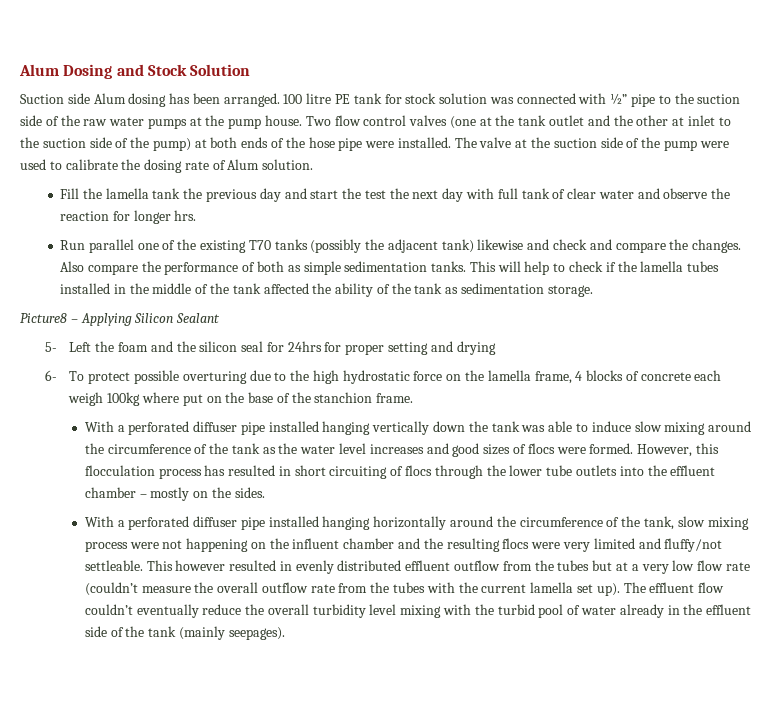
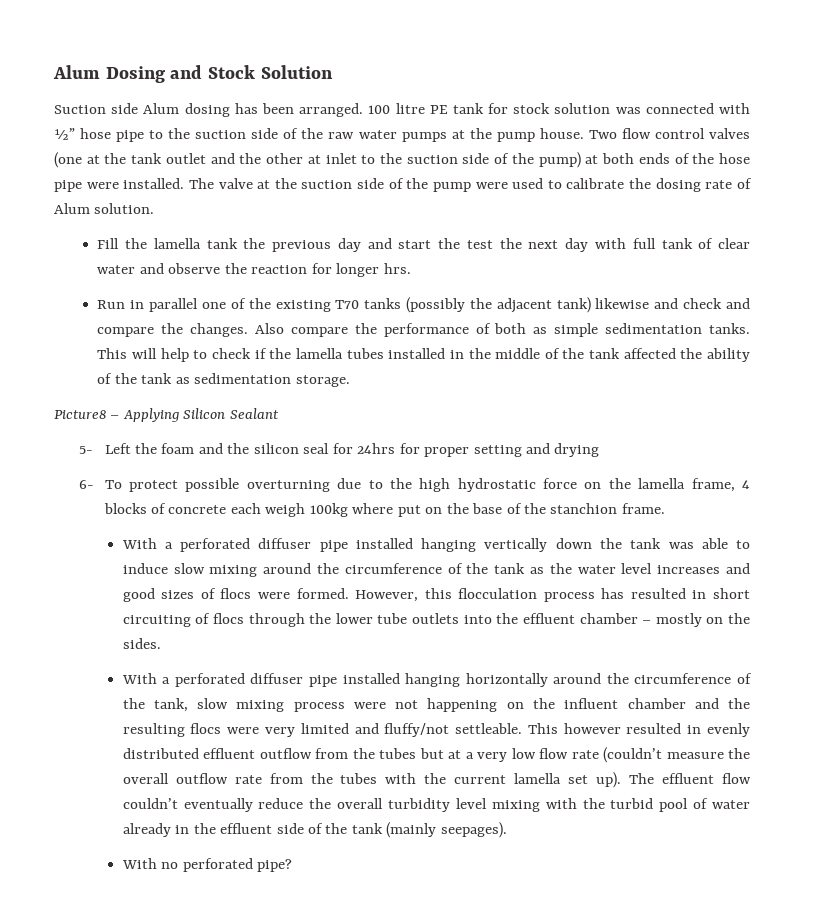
(628, 98) none -> [80,128,112,139] hose
(86, 245) none -> [130,300,145,309] in
[182,371,247,384] overturing -> [246,480,330,492] overturning
(285, 633) none -> [121,858,293,872] // With no perforated pipe?

